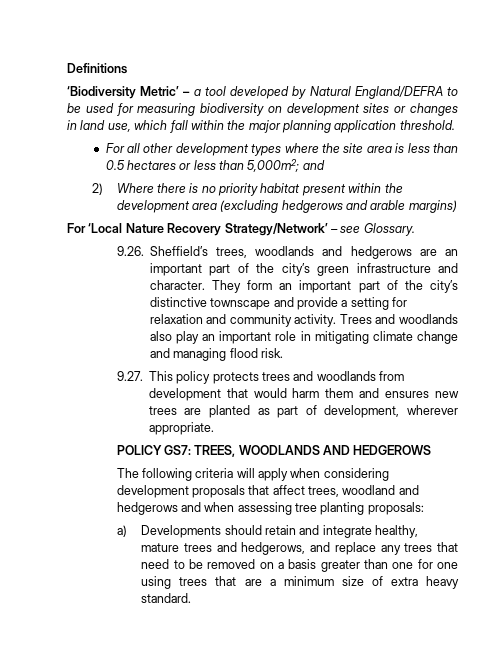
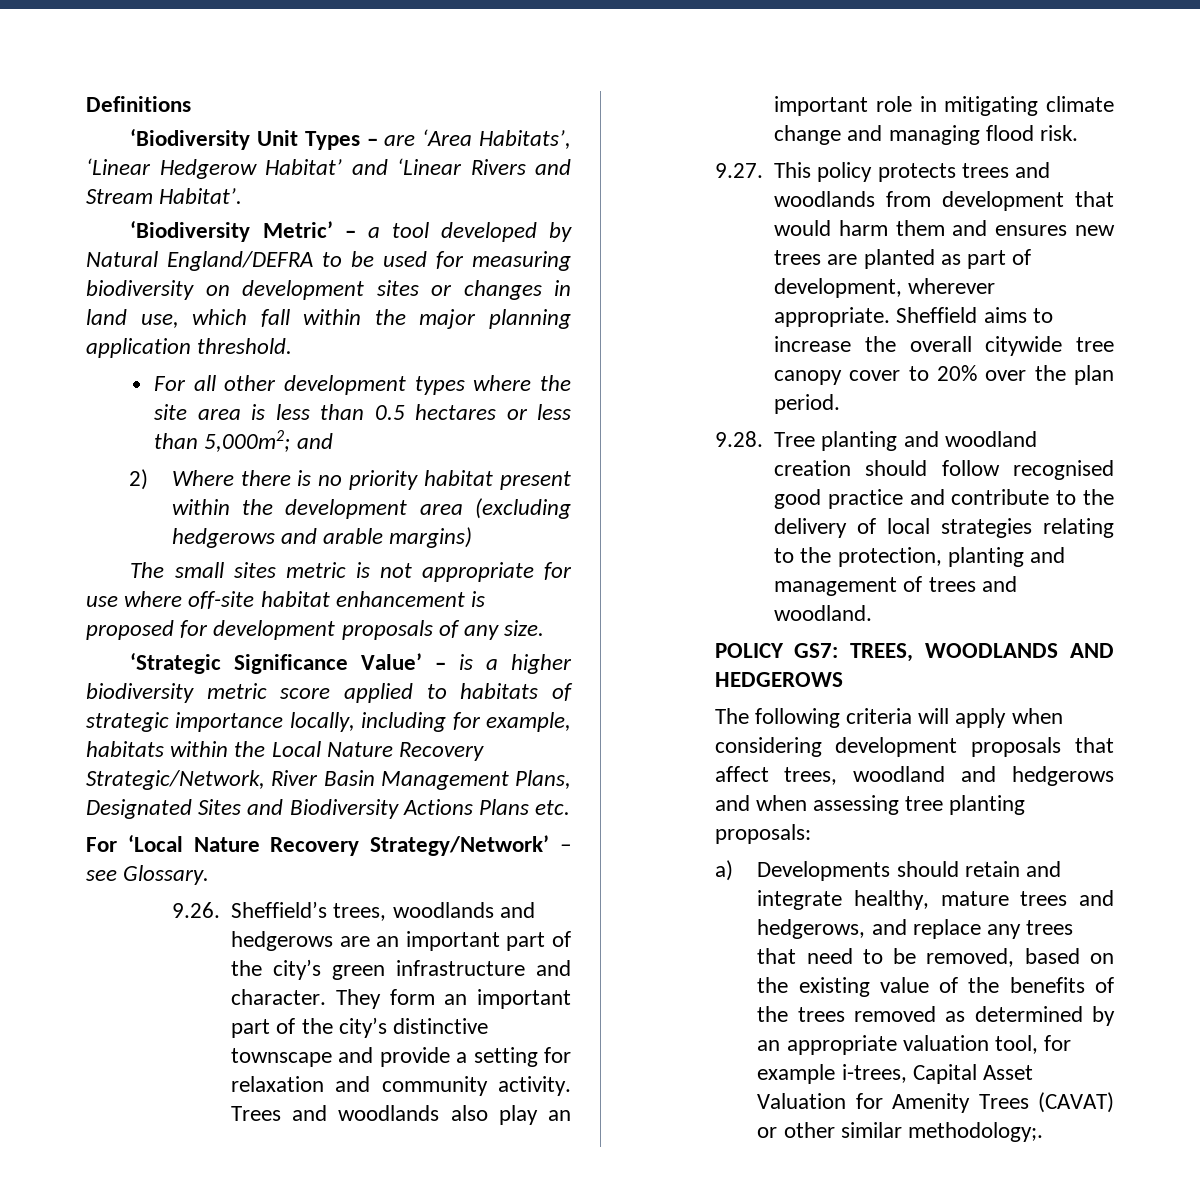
(127, 68) none -> [130,129,571,150] [86,158,571,179] [86,188,243,204] // ‘Biodiversity Unit Types – are ‘Area Habitats’, ‘Linear Hedgerow Habitat’ and ‘Linear Rivers and Stream Habitat’.
(457, 206) none -> [130,562,572,582] [86,591,486,609] [86,620,545,640] [130,653,572,674] [86,683,573,703] [86,712,571,732] [86,741,485,761] [86,770,571,790] [86,799,571,819] // The small sites metric is not appropriate for use where off-site habitat enhancement is proposed for development proposals of any size. // ‘Strategic Significance Value’ – is a higher biodiversity metric score applied to habitats of strategic importance locally, including for example, habitats within the Local Nature Recovery Strategic/Network, River Basin Management Plans, Designated Sites and Biodiversity Actions Plans etc.
(214, 428) none -> [896,307,1053,323] [774,336,1114,356] [774,365,1114,385] [774,394,841,414] [714,431,1037,451] [774,460,1114,480] [774,489,1114,509] [774,518,1114,538] [774,547,1065,567] [774,576,1017,596] [774,605,873,621] Sheffield aims to increase the overall citywide tree canopy cover to 20% over the plan period. // 9.28. Tree planting and woodland creation should follow recognised good practice and contribute to the delivery of local strategies relating to the protection, planting and management of trees and woodland.
[207,559,458,572] [141,576,460,589] [141,593,192,603] removed on a basis greater than one for one using trees that are a minimum size of extra heavy standard. -> [926,948,1114,967] [757,977,1114,997] [757,1006,1115,1026] [757,1035,1072,1055] [757,1064,1034,1084] [757,1092,1114,1113] [757,1122,1044,1142] removed, based on the existing value of the benefits of the trees removed as determined by an appropriate valuation tool, for example i-trees, Capital Asset Valuation for Amenity Trees (CAVAT) or other similar methodology;.

